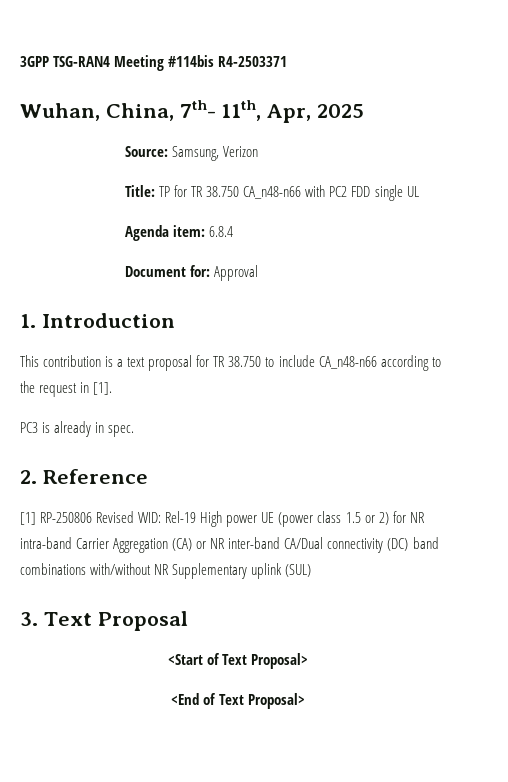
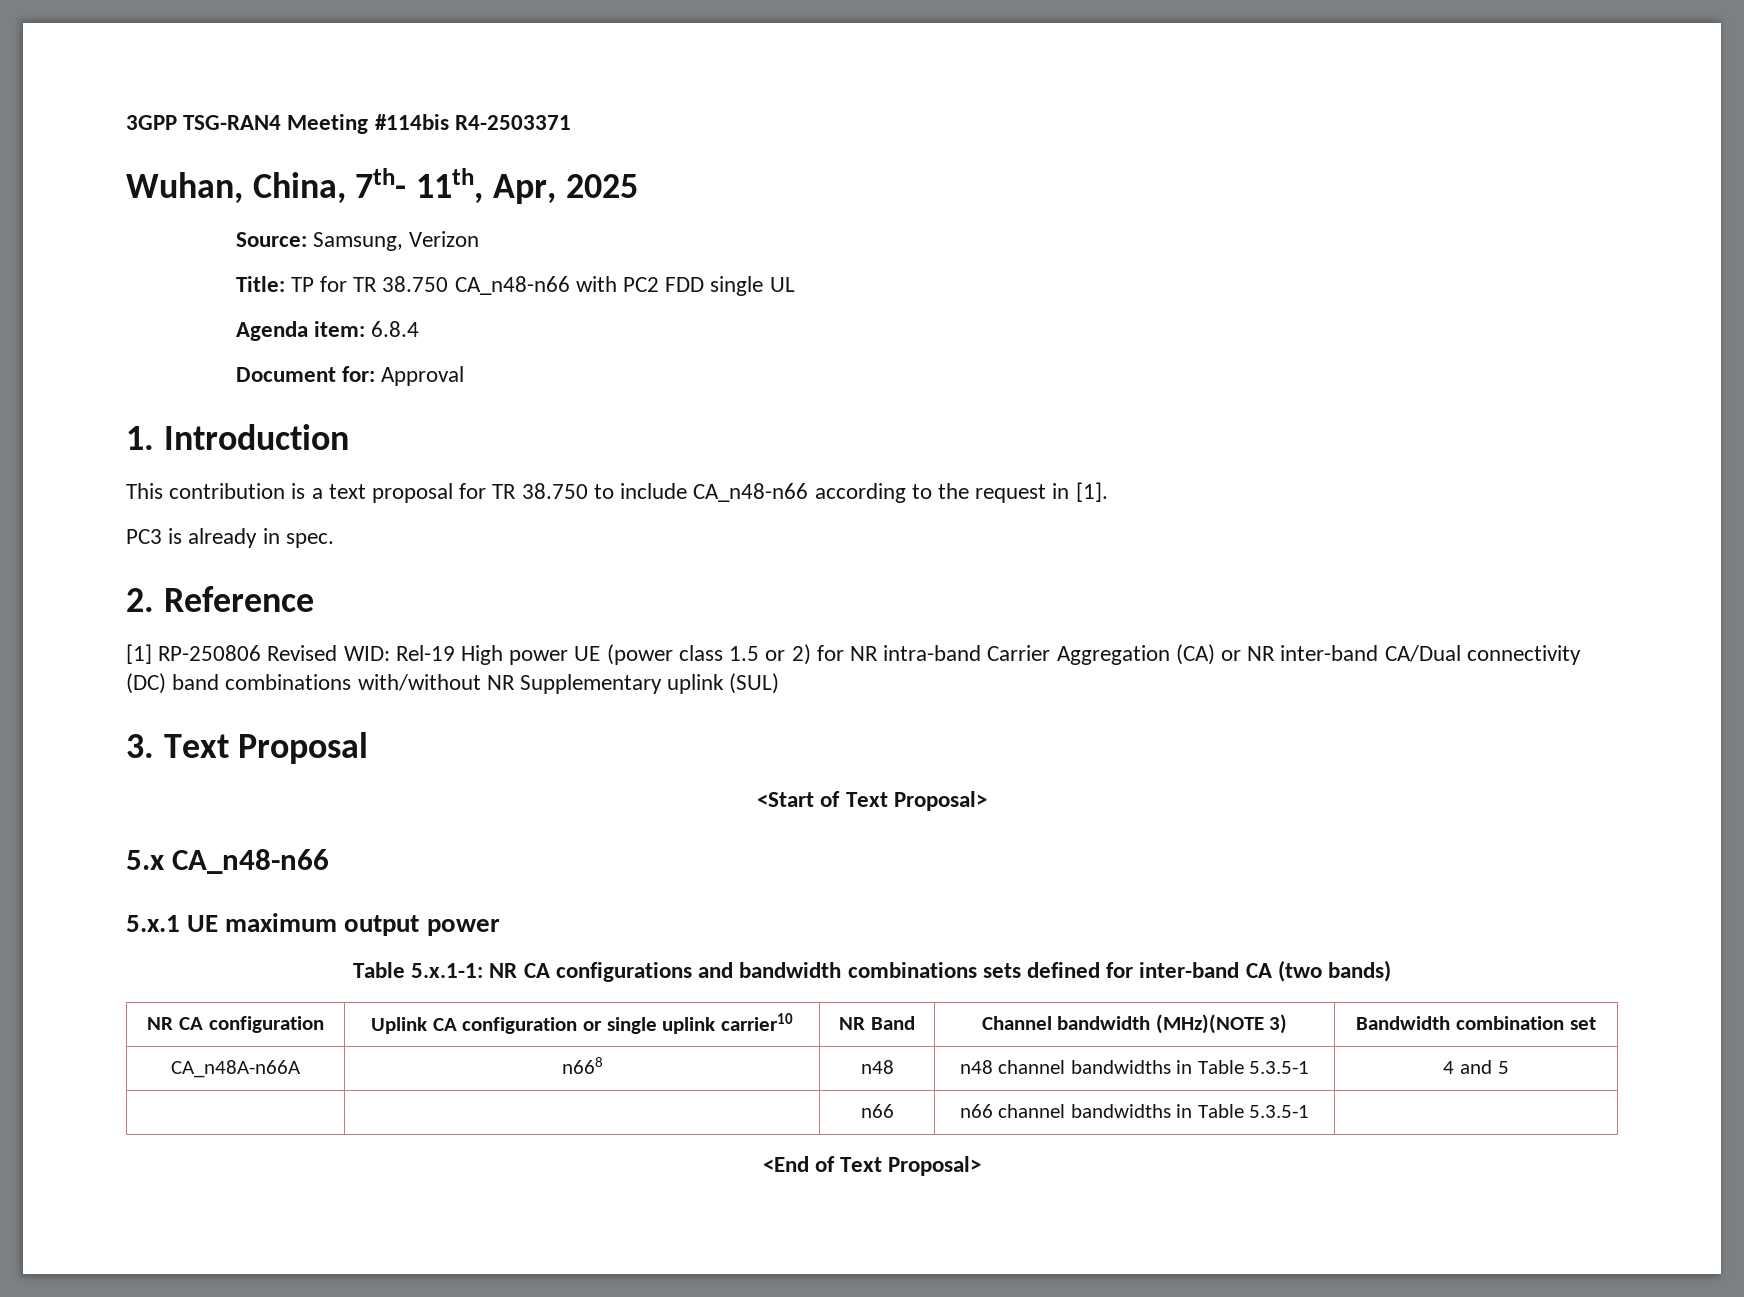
(309, 661) none -> [126,849,330,874] [126,913,500,936] [353,960,1391,982] [147,1016,324,1033] [371,1013,793,1034] [839,1016,915,1030] [981,1014,1288,1034] [1356,1016,1596,1030] [171,1060,301,1078] [561,1057,603,1074] [860,1060,894,1074] [959,1060,1310,1074] [1443,1060,1509,1074] [860,1104,894,1118] [959,1104,1310,1118] // 5.x CA_n48-n66 // 5.x.1 UE maximum output power // Table 5.x.1-1: NR CA configurations and bandwidth combinations sets defined for inter-band CA (two bands) // NR CA configuration | Uplink CA configuration or single uplink carrier10 | NR Band | Channel bandwidth (MHz)(NOTE 3) | Bandwidth combination set // CA_n48A-n66A | n668 | n48 | n48 channel bandwidths in Table 5.3.5-1 | 4 and 5 // | | n66 | n66 channel bandwidths in Table 5.3.5-1 |

